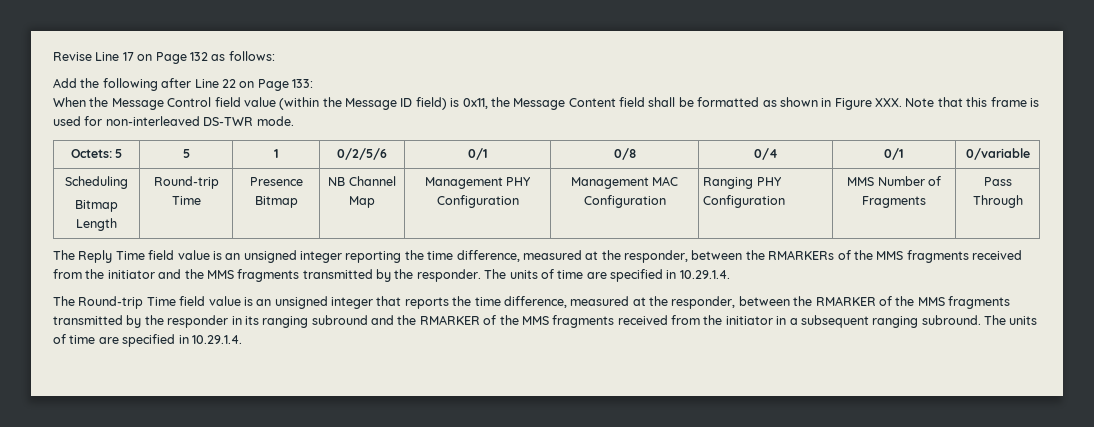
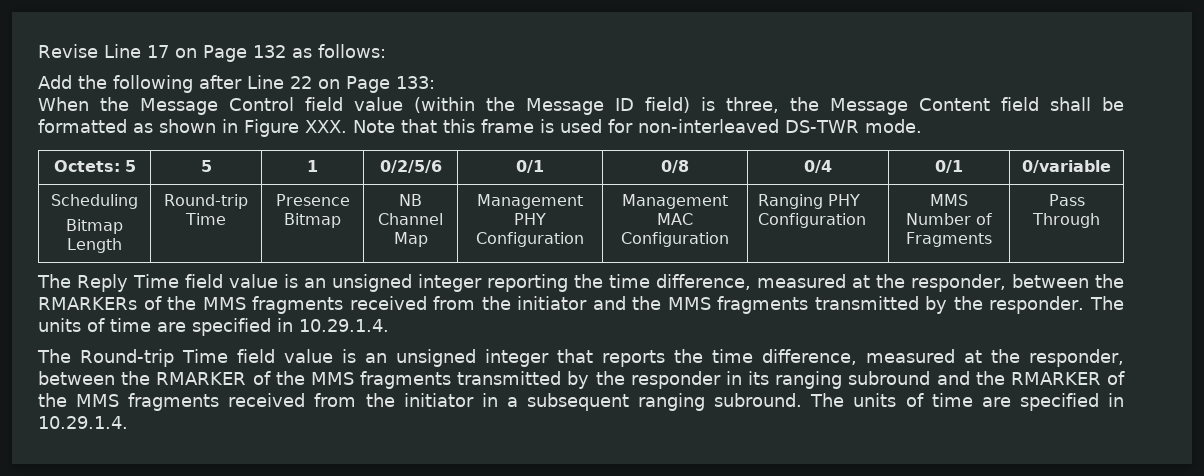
[462,98,488,109] 0x11, -> [726,97,779,113] three,

